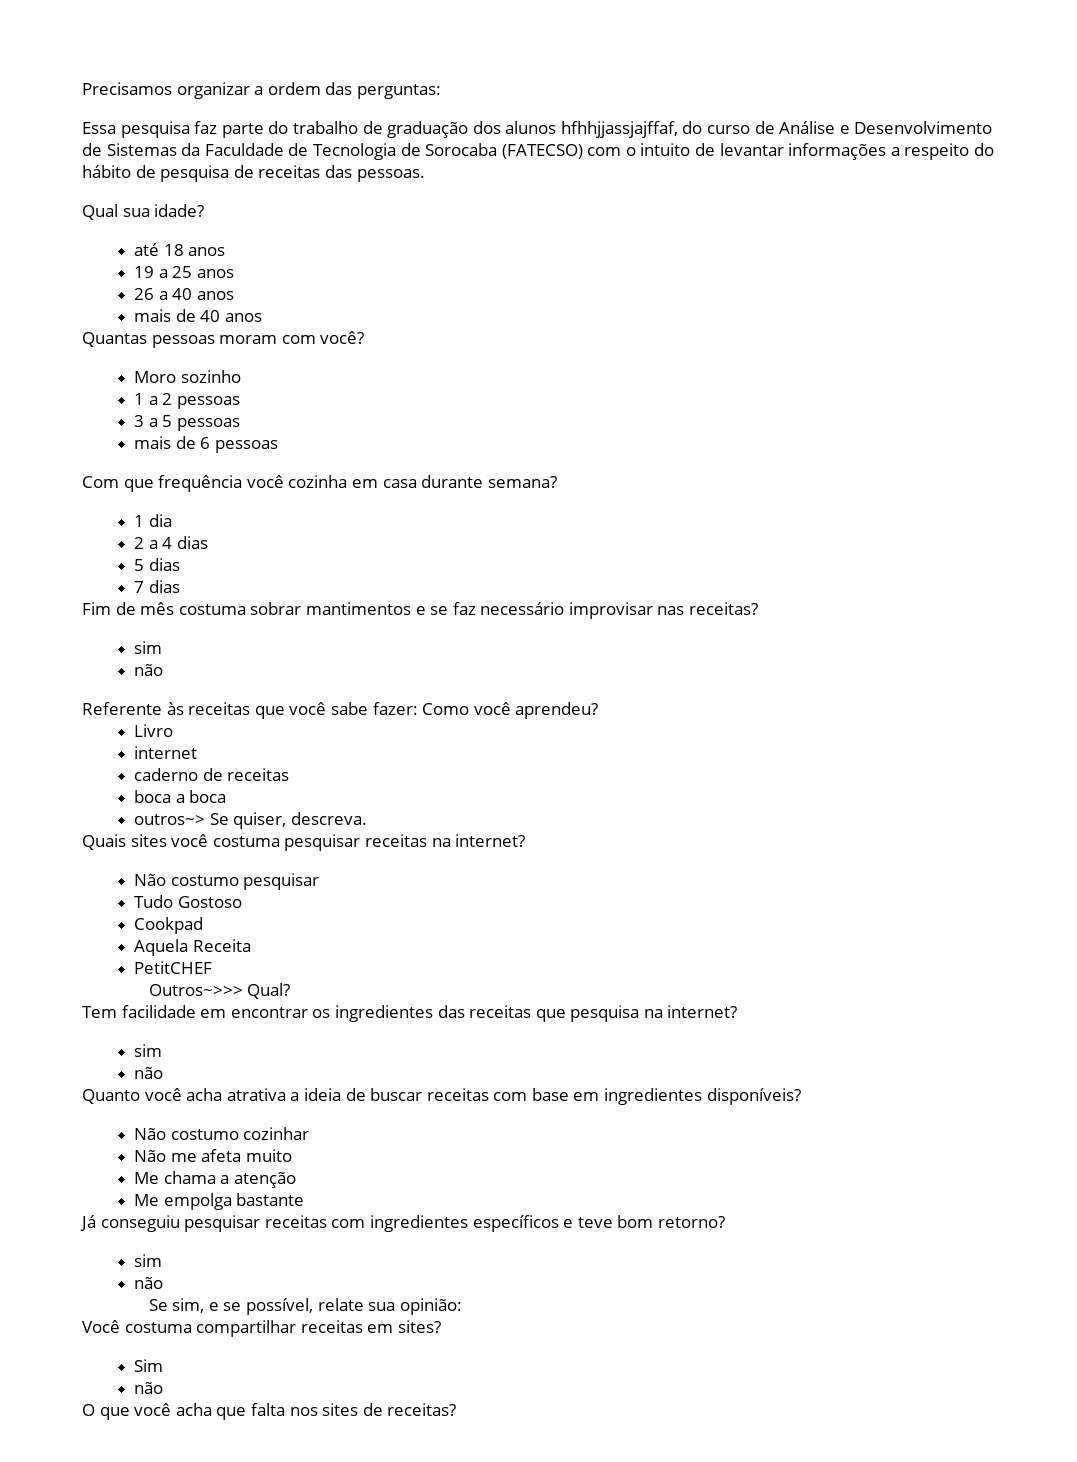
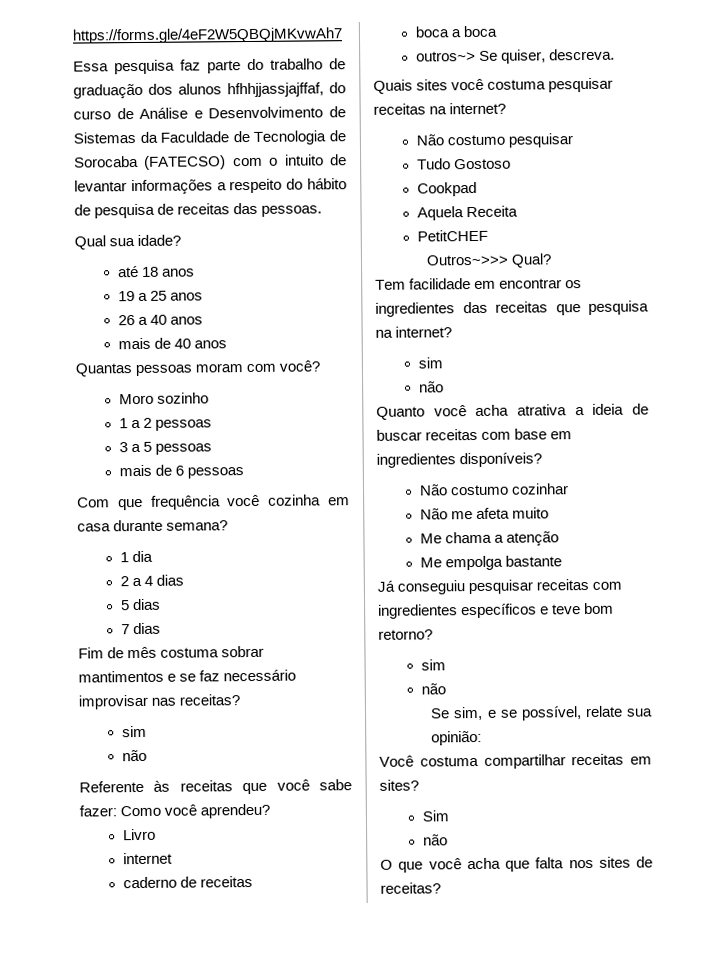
[82,82,441,99] Precisamos organizar a ordem das perguntas: -> [72,27,343,44] https://forms.gle/4eF2W5QBQjMKvwAh7

